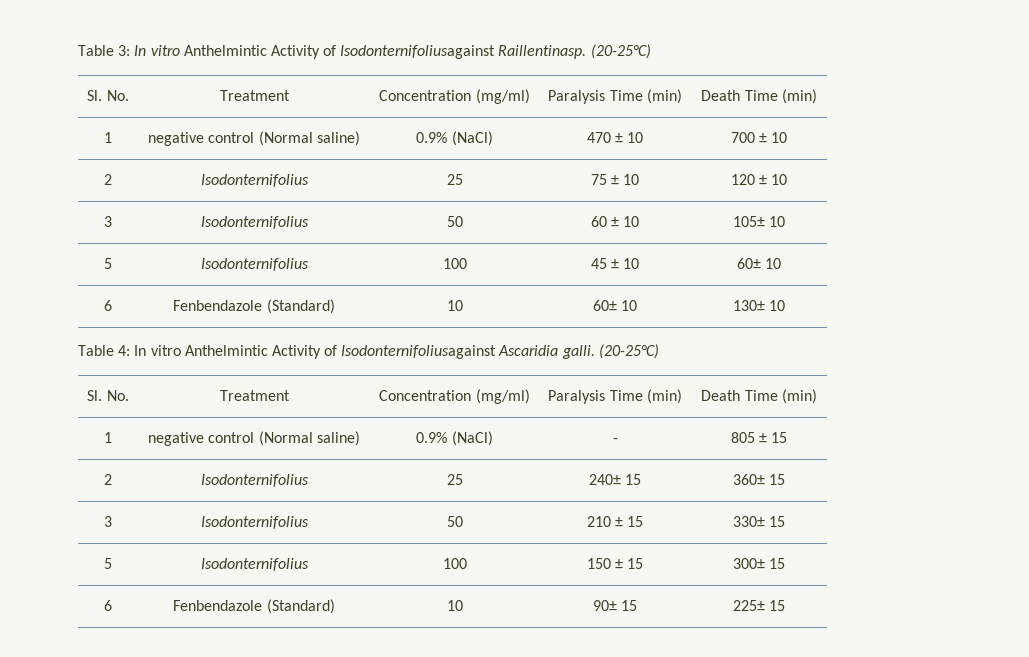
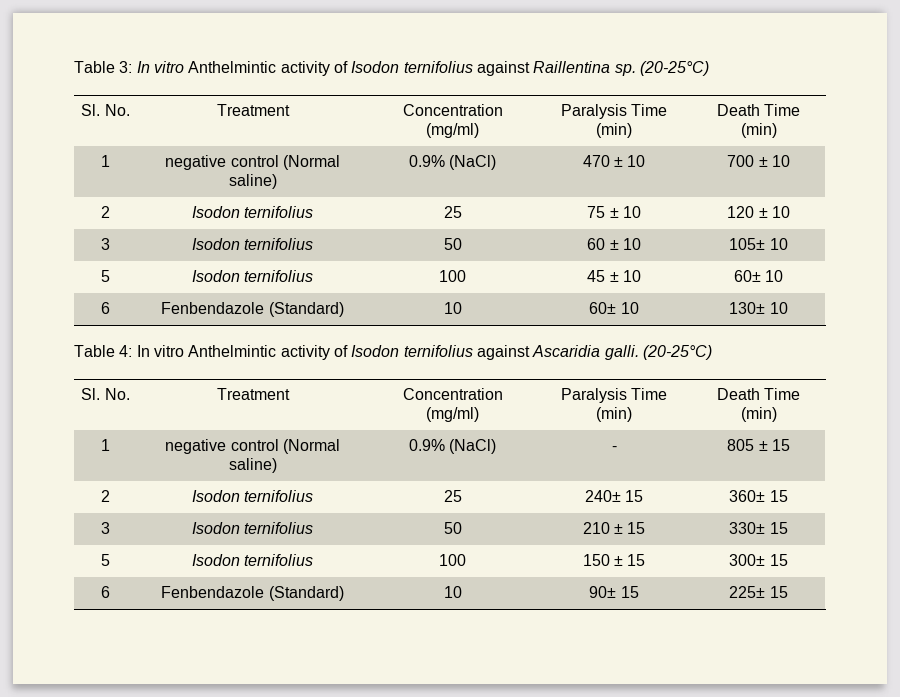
[270,45,587,59] Activity of Isodonternifoliusagainst Raillentinasp. -> [280,61,636,76] activity of Isodon ternifolius against Raillentina sp.
[200,174,309,187] Isodonternifolius -> [191,206,314,218] Isodon ternifolius
[200,216,309,229] Isodonternifolius -> [191,238,314,250] Isodon ternifolius
[200,258,309,271] Isodonternifolius -> [191,270,314,282] Isodon ternifolius
[271,345,497,359] Activity of Isodonternifoliusagainst -> [280,345,530,360] activity of Isodon ternifolius against
[200,474,309,487] Isodonternifolius -> [191,490,314,502] Isodon ternifolius
[200,516,309,529] Isodonternifolius -> [191,522,314,534] Isodon ternifolius
[200,558,309,571] Isodonternifolius -> [191,554,314,566] Isodon ternifolius

